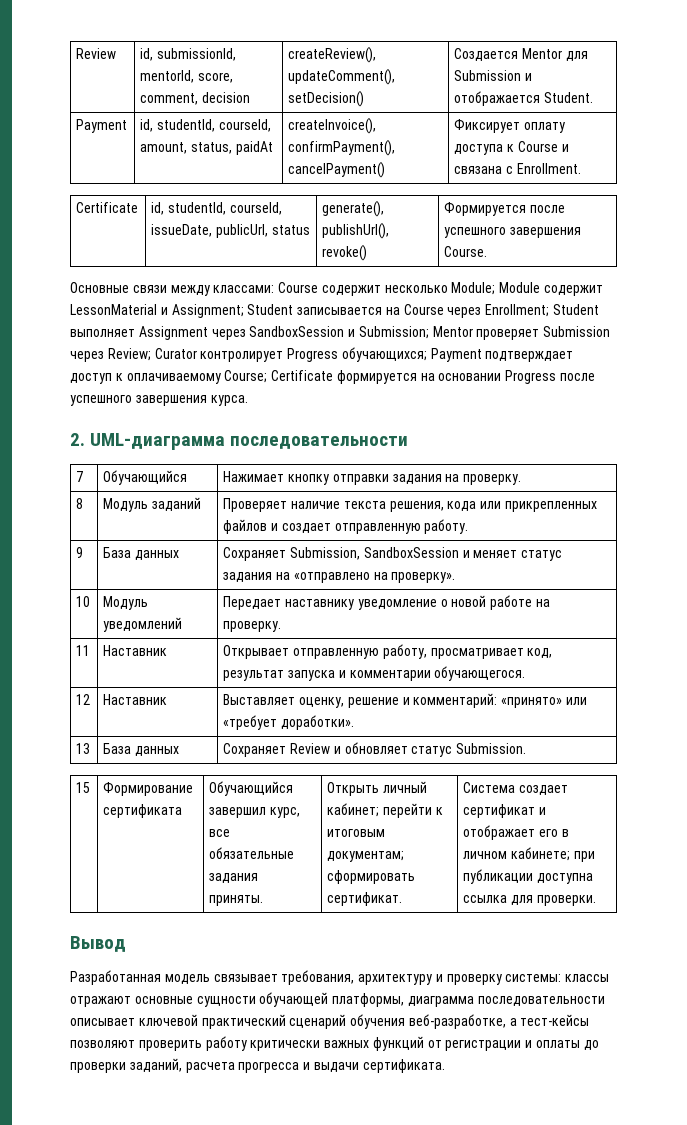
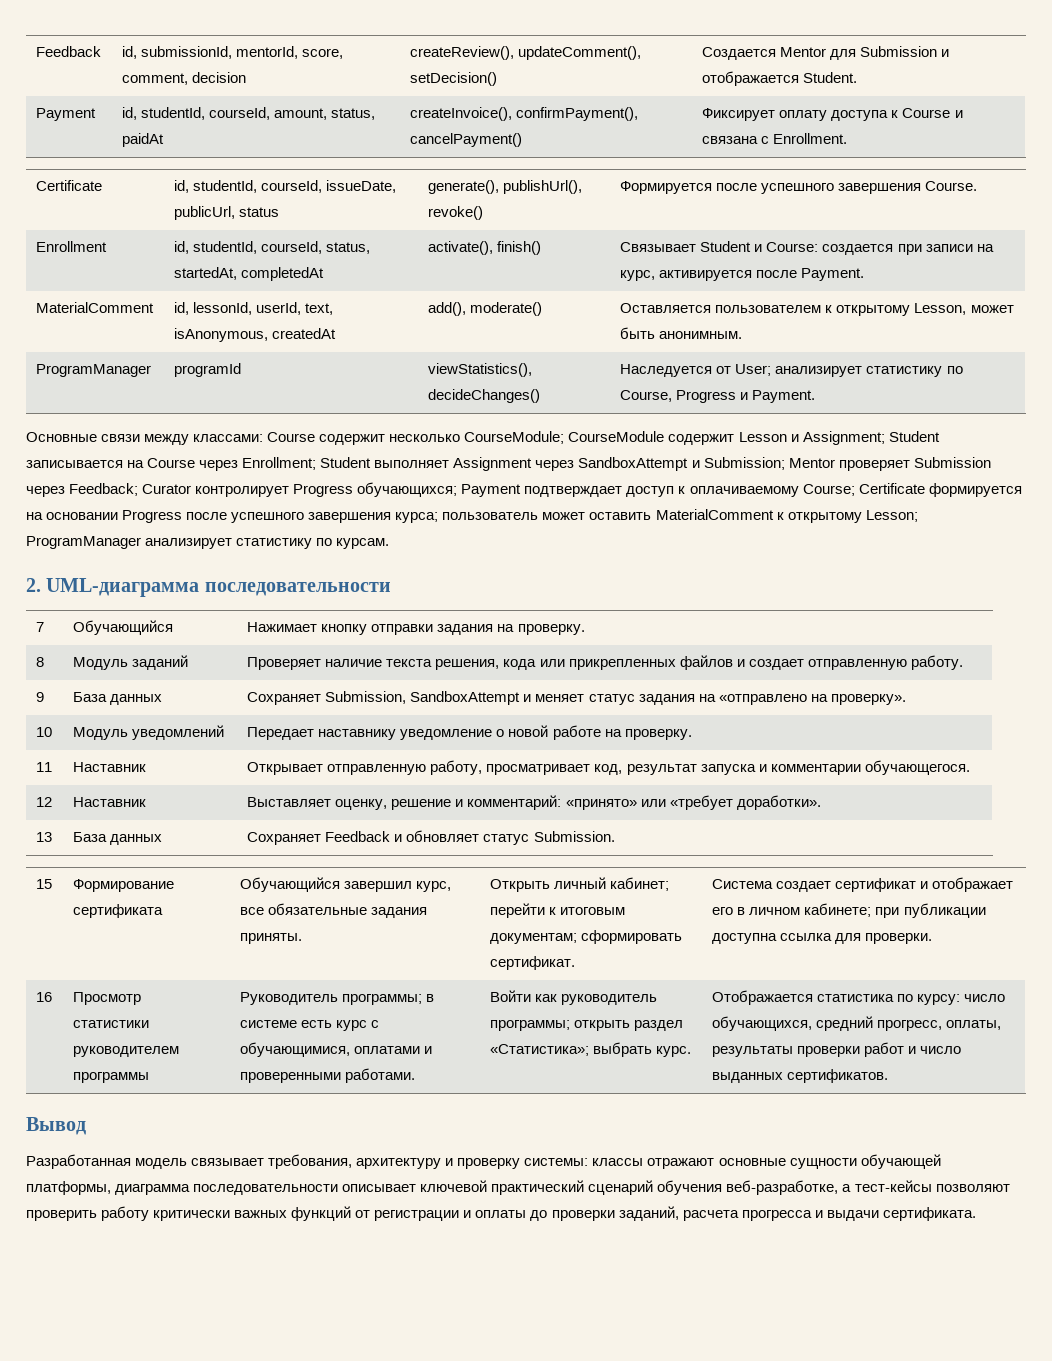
[76,48,117,59] Review -> [36,46,102,57] Feedback
(488, 251) none -> [36,241,108,252] [174,241,371,254] [174,267,325,281] [428,241,542,255] [620,241,994,255] [620,268,865,281] [36,302,155,313] [174,302,334,315] [174,328,337,342] [428,302,543,316] [620,303,1014,316] [620,327,743,339] [36,364,152,377] [174,363,242,377] [428,363,533,377] [428,389,541,403] [620,364,963,377] [620,390,816,403] // Enrollment | id, studentId, courseId, status, startedAt, completedAt | activate(), finish() | Связывает Student и Course: создается при записи на курс, активируется после Payment. // MaterialComment | id, lessonId, userId, text, isAnonymous, createdAt | add(), moderate() | Оставляется пользователем к открытому Lesson, может быть анонимным. // ProgramManager | programId | viewStatistics(), decideChanges() | Наследуется от User; анализирует статистику по Course, Progress и Payment.
[451,282,604,296] [70,304,157,315] Module; Module содержит LessonMaterial -> [464,431,787,445] CourseModule; CourseModule содержит Lesson
[249,326,345,337] SandboxSession -> [578,457,689,471] SandboxAttempt
[107,348,151,361] Review; -> [69,483,139,496] Feedback;
[210,395,248,406] курса. -> [395,509,918,523] [26,536,390,549] курса; пользователь может оставить MaterialComment к открытому Lesson; ProgramManager анализирует статистику по курсам.
[363,547,459,558] SandboxSession -> [410,691,521,705] SandboxAttempt
[289,743,330,754] Review -> [325,831,391,842] Feedback
(596, 900) none -> [36,992,53,1002] [73,992,142,1005] [73,1020,150,1028] [73,1046,180,1057] [73,1072,150,1083] [240,992,435,1005] [240,1020,380,1031] [240,1042,433,1057] [240,1068,416,1083] [490,990,658,1005] [490,1020,684,1031] [490,1042,692,1057] [712,990,1006,1005] [712,1016,1002,1031] [712,1042,962,1057] [712,1069,889,1083] // 16 | Просмотр статистики руководителем программы | Руководитель программы; в системе есть курс с обучающимися, оплатами и проверенными работами. | Войти как руководитель программы; открыть раздел «Статистика»; выбрать курс. | Отображается статистика по курсу: число обучающихся, средний прогресс, оплаты, результаты проверки работ и число выданных сертификатов.

